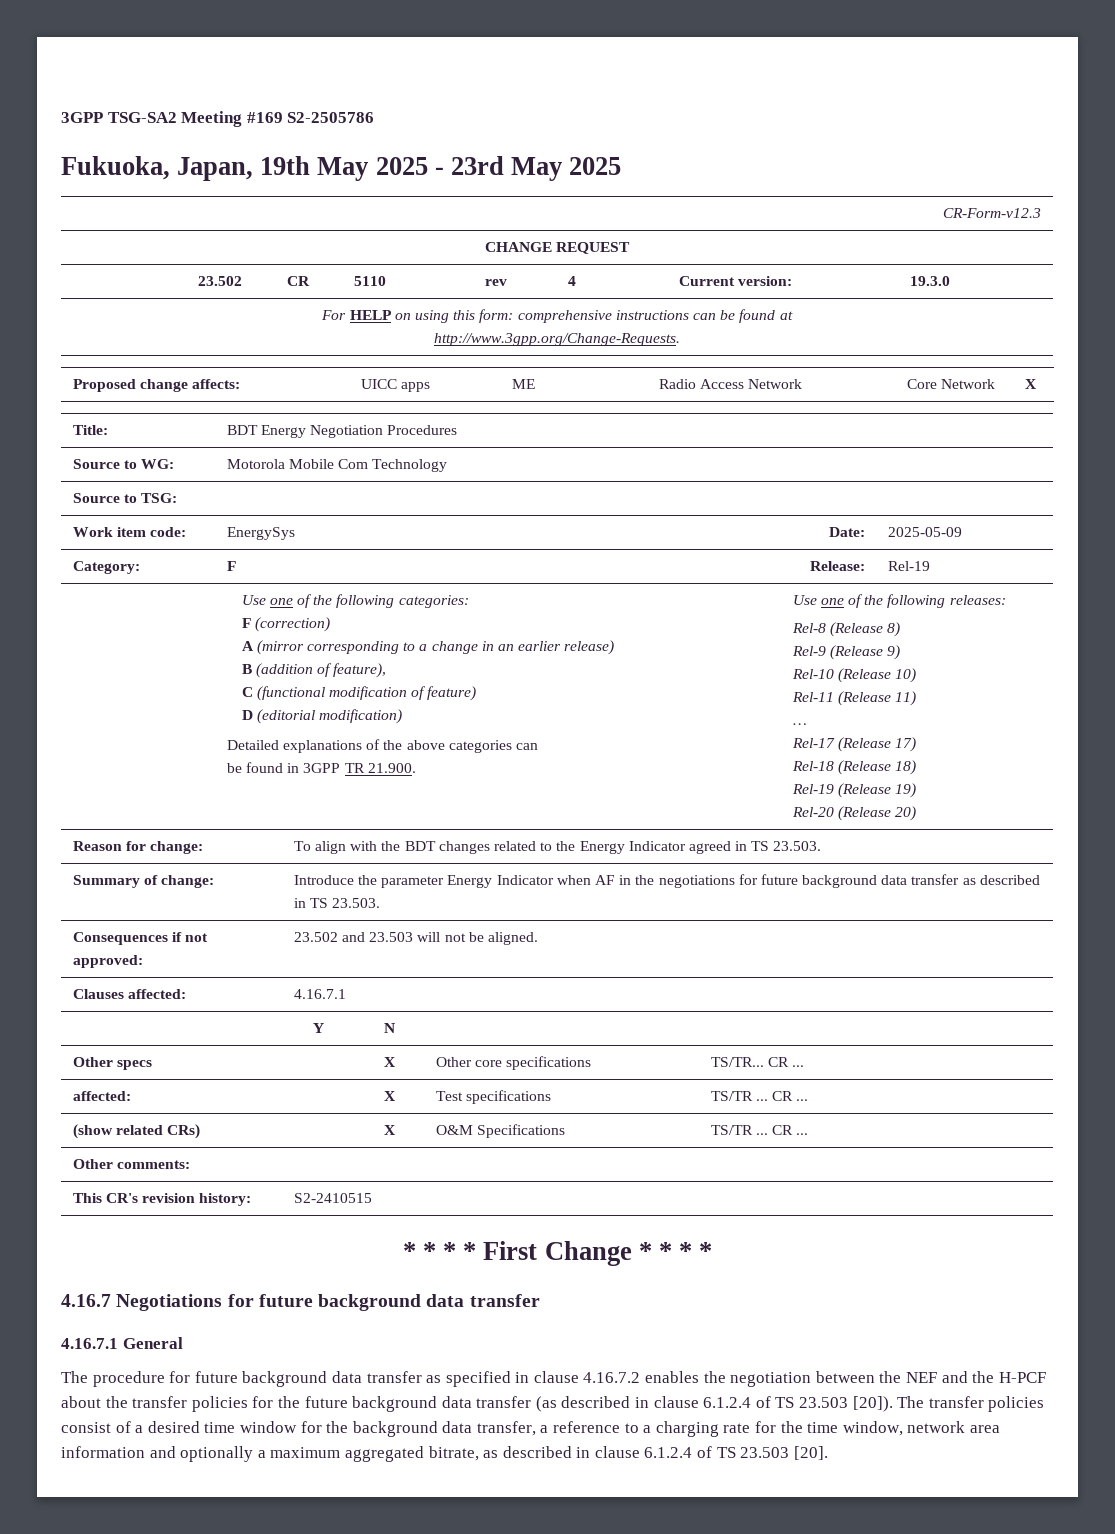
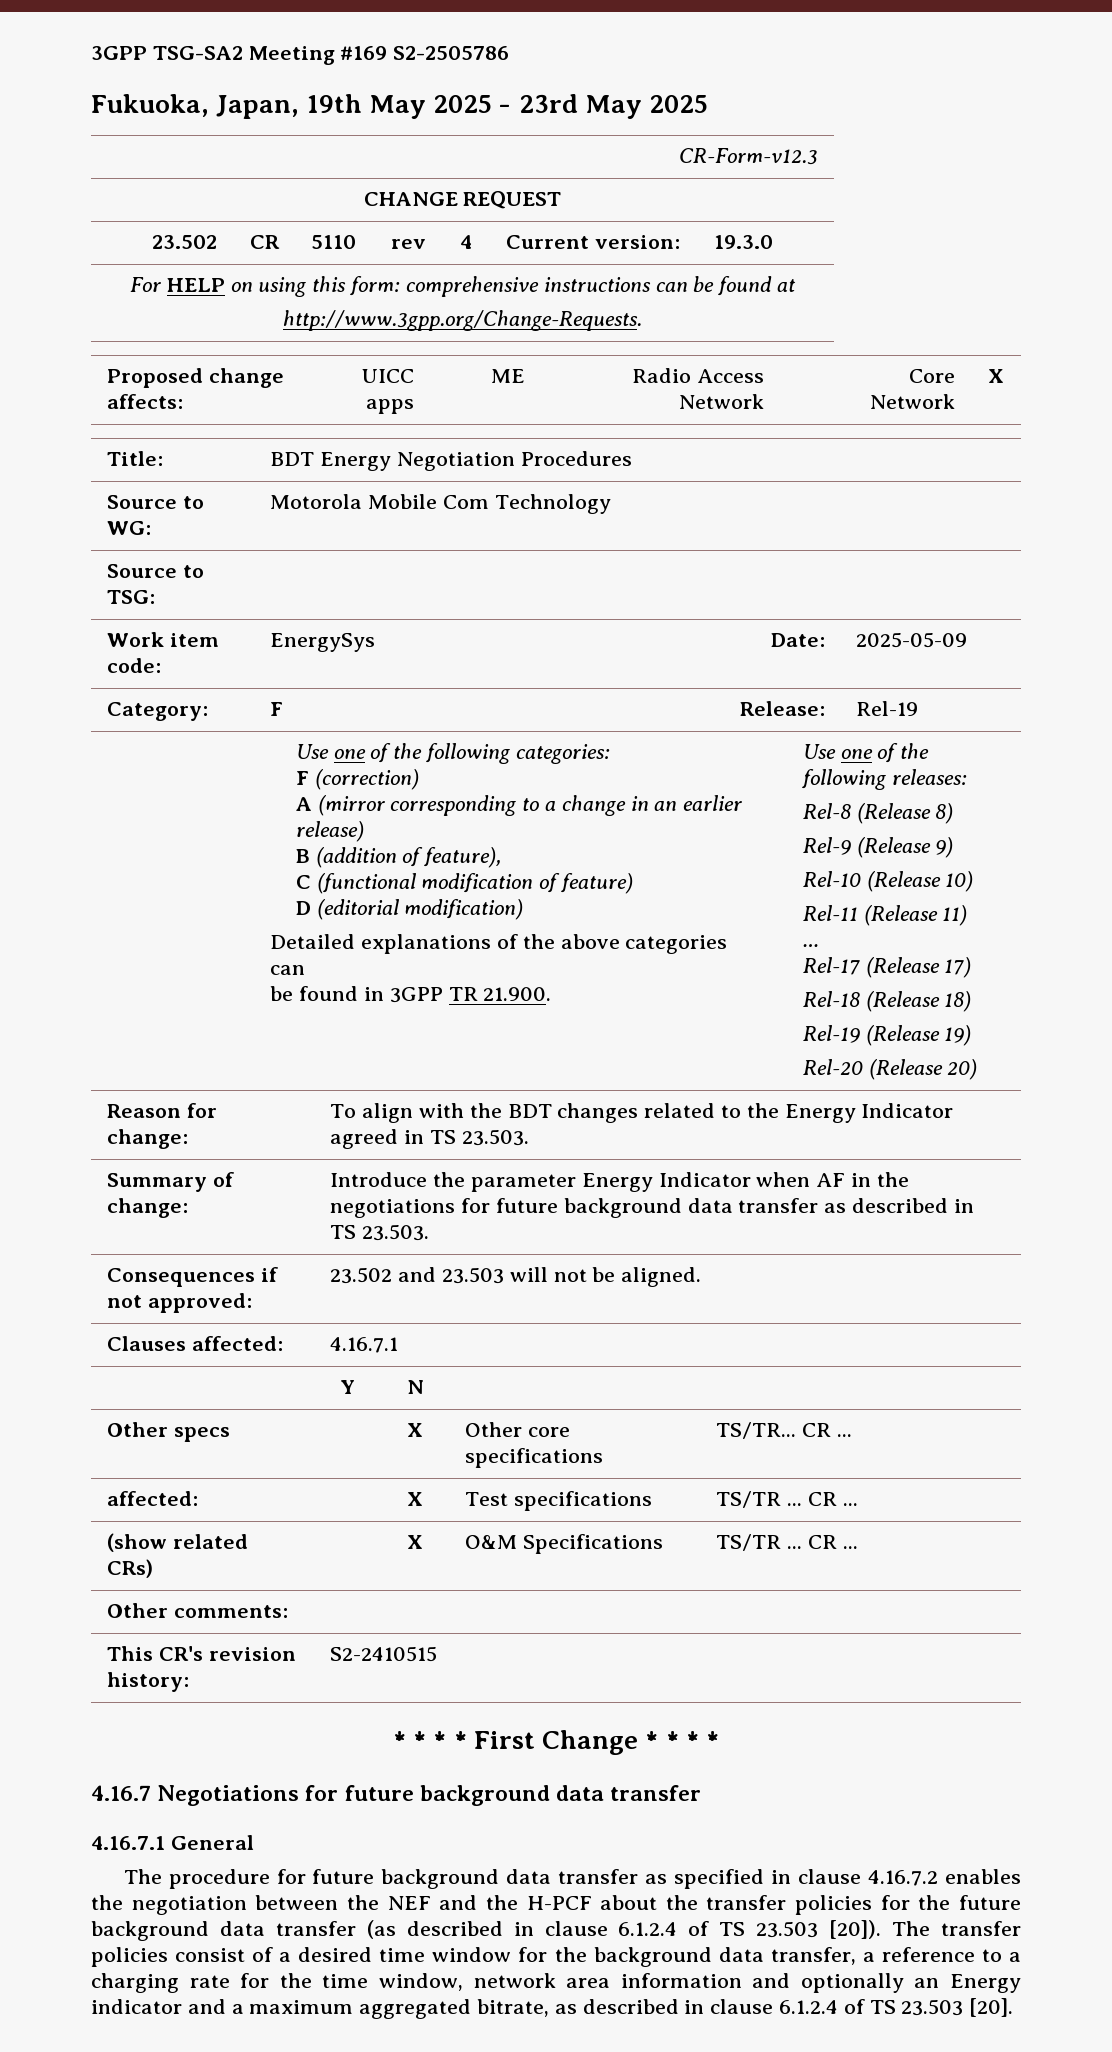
(254, 1454) none -> [914,1974,1022,1993] [91,1999,226,2014] an Energy indicator and

